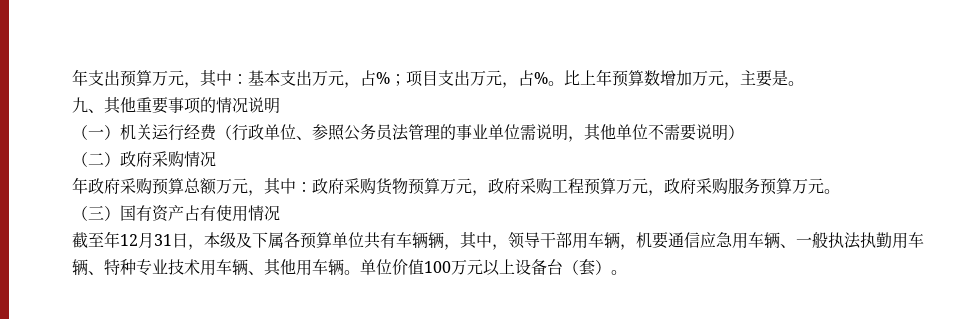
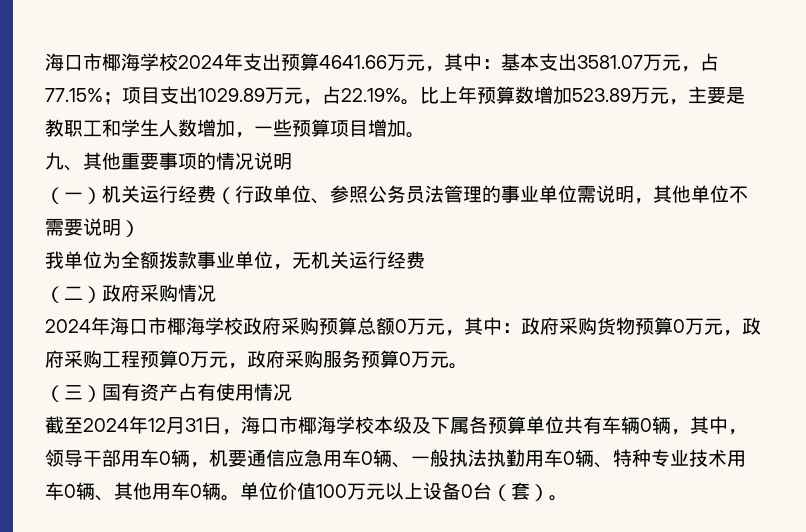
(72, 77) none -> [45,53,224,71] 海口市椰海学校2024
(152, 78) none -> [319,55,387,69] 4641.66
[312,70,390,88] 万元，占% -> [577,53,719,72] [45,88,103,102] 3581.07万元，占77.15%
[470,70,548,88] 万元，占% -> [198,86,401,105] 1029.89万元，占22.19%
(692, 78) none -> [572,88,631,102] 523.89
(788, 78) none -> [45,119,406,138] 教职工和学生人数增加，一些预算项目增加
(744, 132) none -> [45,251,425,270] // 我单位为全额拨款事业单位，无机关运行经费
[72,177,88,194] 年 -> [45,317,243,335] 2024年海口市椰海学校
(217, 186) none -> [395,319,407,333] 0
(440, 186) none -> [673,319,685,333] 0
(616, 186) none -> [178,352,190,366] 0
(792, 186) none -> [399,352,411,366] 0
(104, 239) none -> [83,418,129,432] 2024
(204, 247) none -> [241,416,374,434] 海口市椰海学校
(428, 240) none -> [640,418,652,432] 0
(604, 240) none -> [159,451,171,465] 0
(764, 240) none -> [361,451,373,465] 0
(924, 240) none -> [563,451,575,465] 0
(232, 267) none -> [64,484,76,498] 0
(328, 267) none -> [190,484,202,498] 0
(547, 267) none -> [461,484,473,498] 0

